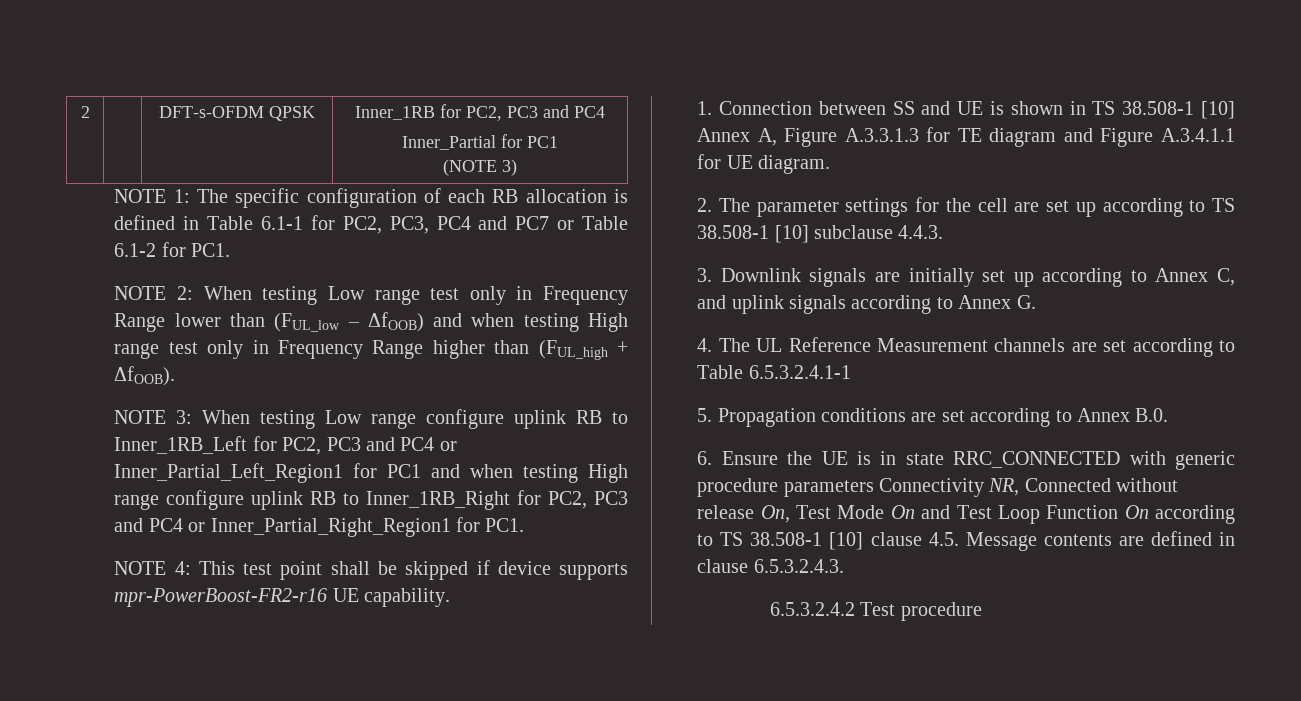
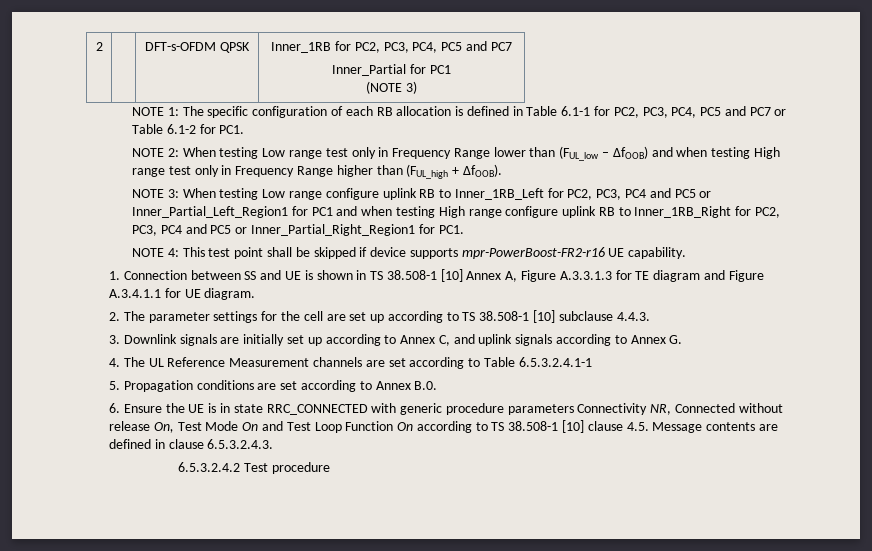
[507,105,605,118] PC3 and PC4 -> [383,41,512,53] PC3, PC4, PC5 and PC7
[436,216,471,230] PC4 -> [671,107,722,118] PC4, PC5
[326,437,435,451] PC3 and PC4 -> [596,188,696,200] PC3, PC4 and PC5
[594,491,628,505] [114,518,183,532] PC3 and PC4 -> [132,224,232,236] PC3, PC4 and PC5

